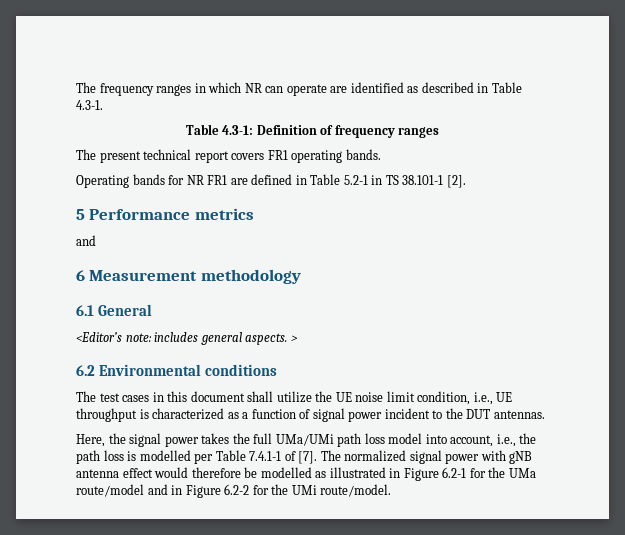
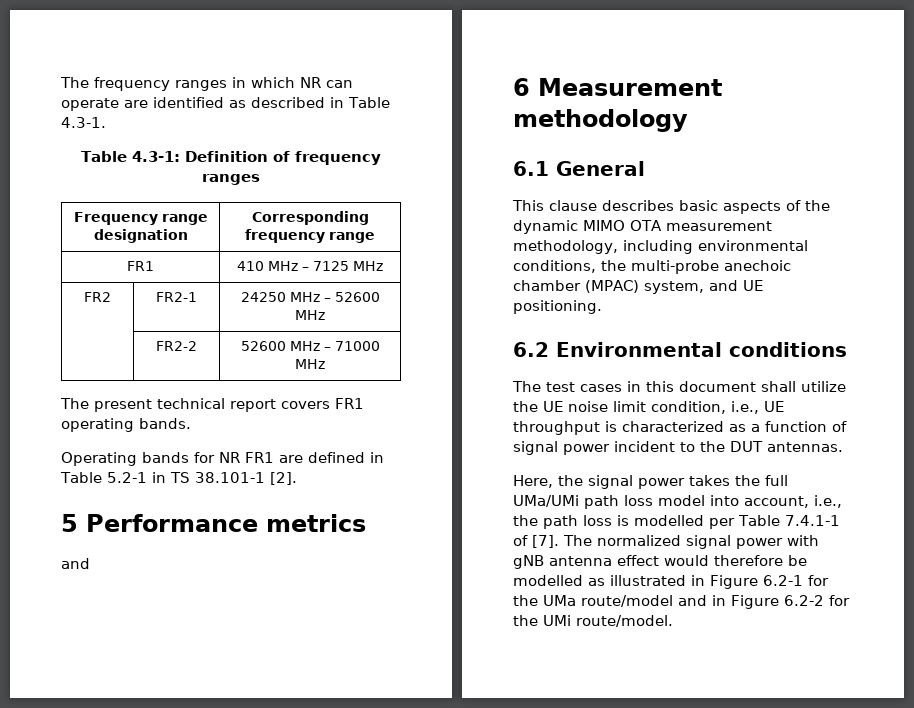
(440, 132) none -> [73,212,208,225] [93,229,188,243] [251,211,369,225] [245,229,375,243] [127,261,154,271] [237,261,383,271] [84,292,111,302] [156,292,197,302] [240,292,380,302] [295,310,325,320] [156,341,197,351] [240,341,380,351] [295,359,325,369] // Frequency range designation | Corresponding frequency range // FR1 | 410 MHz – 7125 MHz // FR2 | FR2-1 | 24250 MHz – 52600 MHz // | FR2-2 | 52600 MHz – 71000 MHz
[76,332,298,345] <Editor’s note: includes general aspects. > -> [512,200,830,214] [513,220,772,234] [513,240,808,254] [513,260,791,274] [513,280,763,294] [513,300,602,314] This clause describes basic aspects of the dynamic MIMO OTA measurement methodology, including environmental conditions, the multi-probe anechoic chamber (MPAC) system, and UE positioning.

